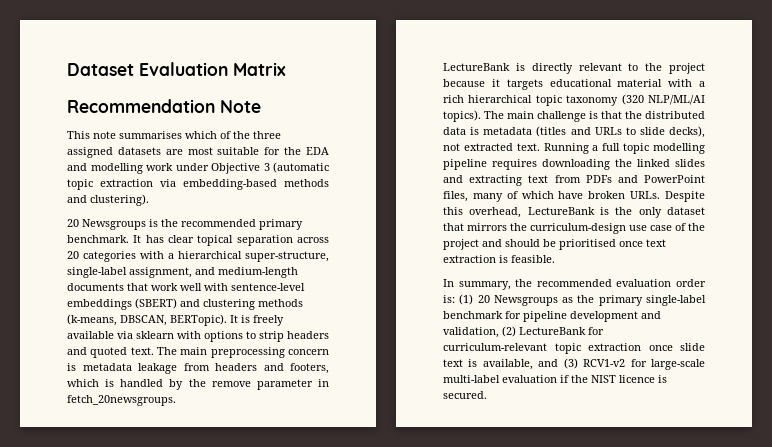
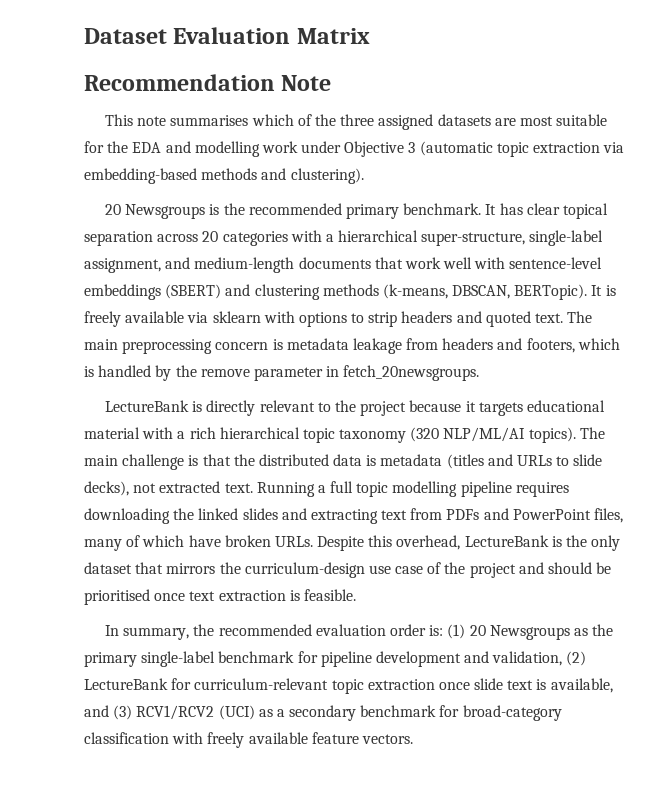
[583,359,705,370] [443,375,667,383] [443,391,487,399] RCV1-v2 for large-scale multi-label evaluation if the NIST licence is secured. -> [136,705,562,721] [84,732,413,748] RCV1/RCV2 (UCI) as a secondary benchmark for broad-category classification with freely available feature vectors.

